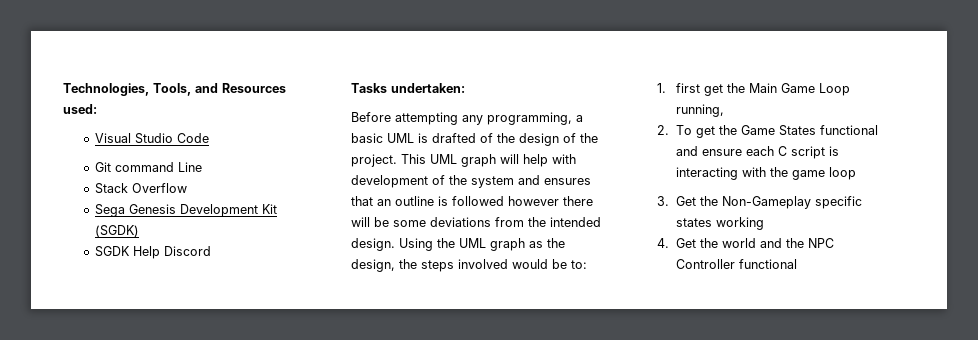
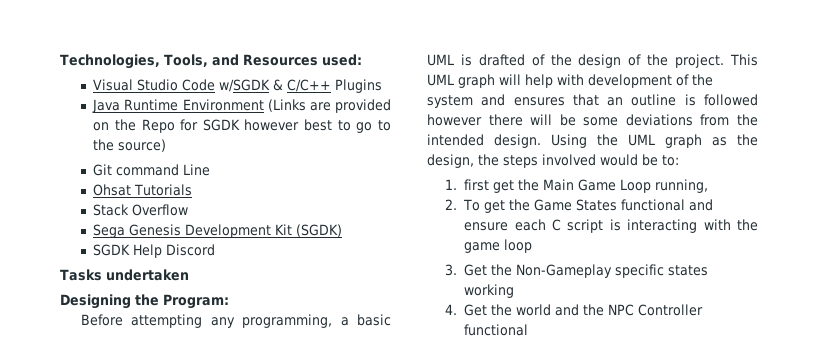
(210, 138) none -> [219,79,383,93] [92,99,391,113] [93,119,391,133] [93,139,167,152] w/SGDK & C/C++ Plugins // Java Runtime Environment (Links are provided on the Repo for SGDK however best to go to the source)
(203, 167) none -> [93,184,193,196] // Ohsat Tutorials
[391,83,465,93] undertaken: -> [105,269,189,281] [60,294,229,309] undertaken // Designing the Program:

